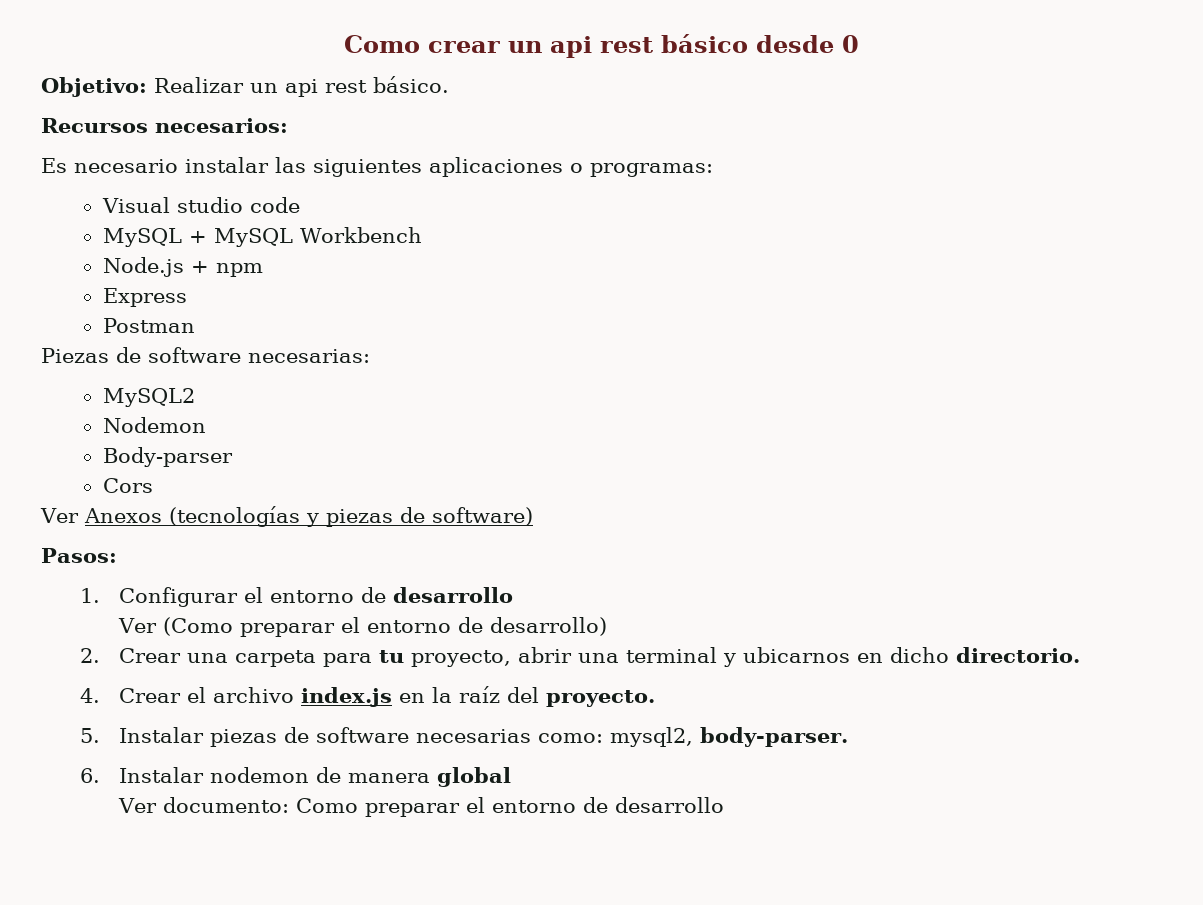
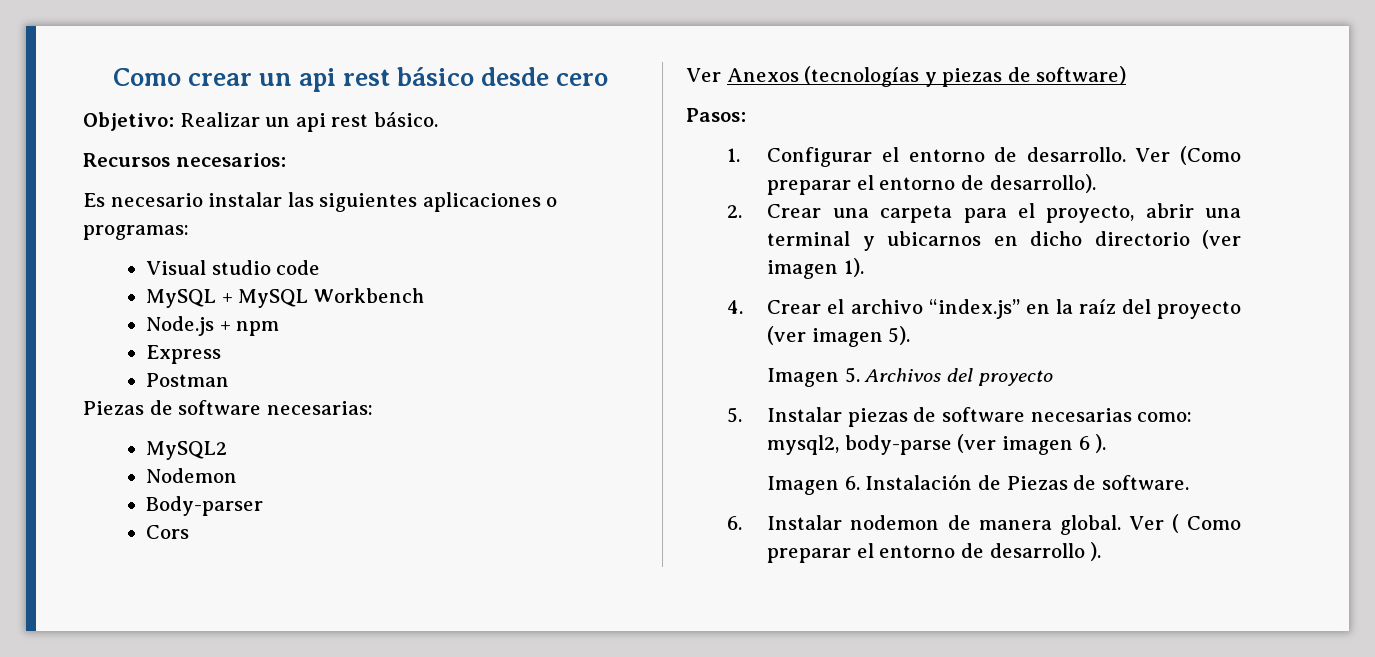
[842,35,859,53] 0 -> [556,73,609,86] cero
[392,587,513,603] desarrollo // -> [1026,147,1126,162] desarrollo.
[489,617,607,636] desarrollo) -> [989,174,1096,193] desarrollo).
[378,650,404,663] tu -> [1017,203,1035,218] el
[955,647,1080,663] directorio. -> [1094,230,1241,249] [767,258,864,279] directorio (ver imagen 1).
[300,687,392,707] index.js -> [928,299,1020,319] “index.js”
[545,690,655,707] proyecto. -> [1157,301,1241,319] [767,326,911,347] [767,367,1053,387] proyecto (ver imagen 5). // Imagen 5. Archivos del proyecto
[699,727,848,747] body-parser. -> [844,434,1107,455] [767,474,1189,495] body-parse (ver imagen 6 ). // Imagen 6. Instalación de Piezas de software.
[436,767,511,787] [117,797,289,813] global // Ver documento: -> [1059,514,1179,535] global. Ver (
(724, 805) none -> [1090,542,1102,561] ).

